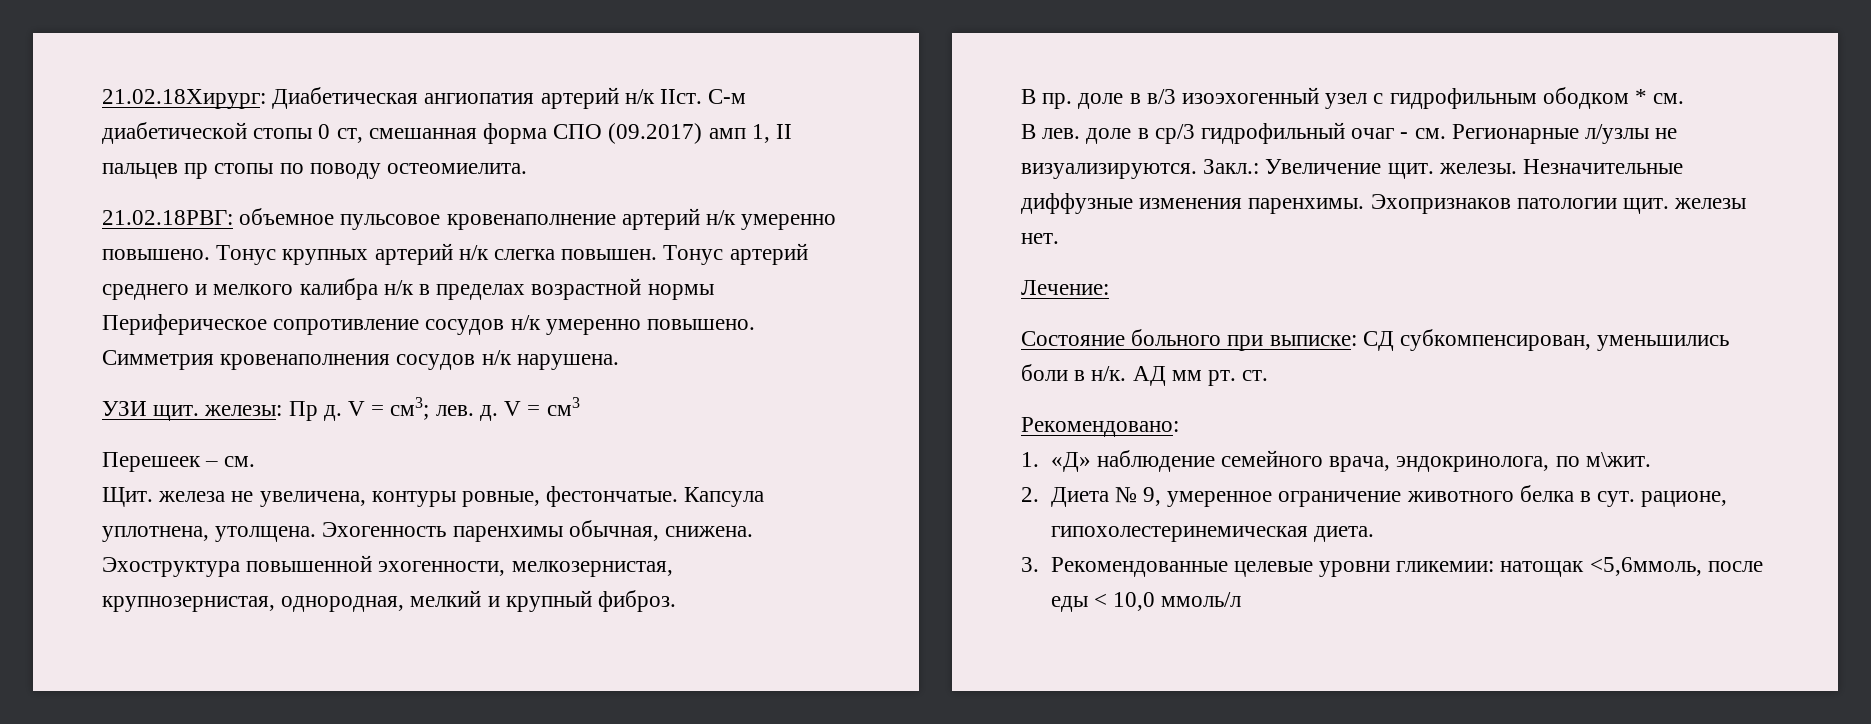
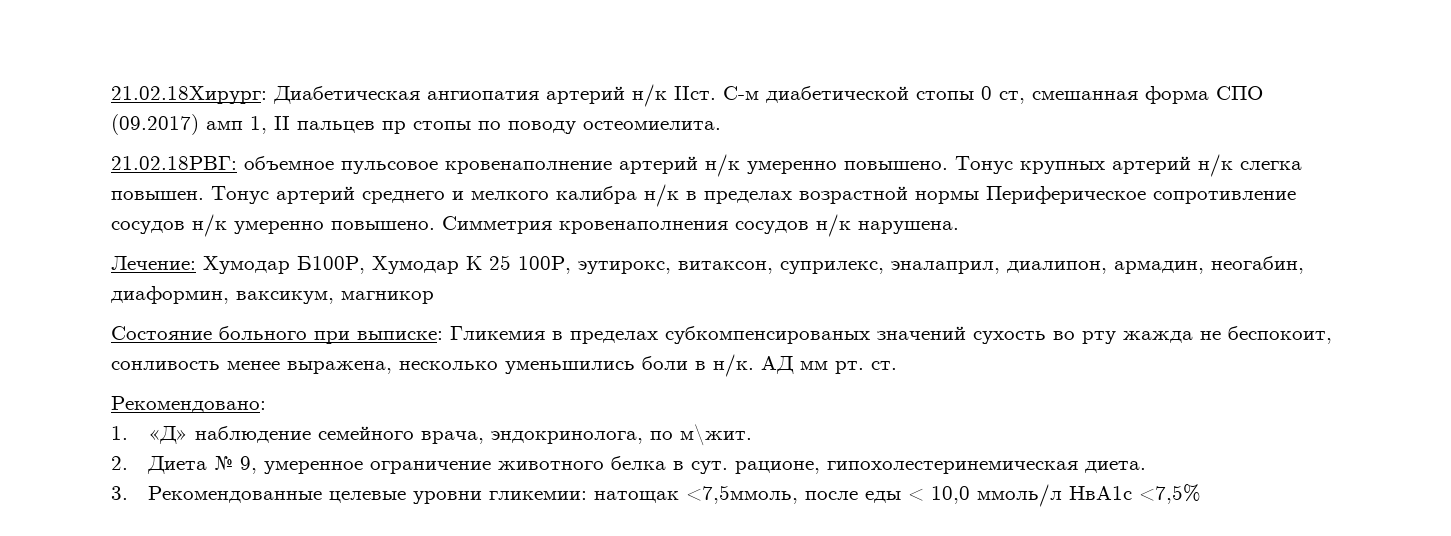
[102,397,580,421] [102,452,256,472] [102,486,765,507] [102,520,754,542] [102,555,673,577] [102,590,677,612] [1021,87,1685,109] [1021,122,1678,144] [1021,159,1684,179] [1021,193,1747,214] [1021,233,1059,244] [1021,280,1109,295] [1021,329,1592,351] УЗИ щит. железы: Пр д. V = см3; лев. д. V = см3 // Перешеек – см. // Щит. железа не увеличена, контуры ровные, фестончатые. Капсула уплотнена, утолщена. Эхогенность паренхимы обычная, снижена. Эхоструктура повышенной эхогенности, мелкозернистая, крупнозернистая, однородная, мелкий и крупный фиброз. // В пр. доле в в/3 изоэхогенный узел с гидрофильным ободком * см. // В лев. доле в ср/3 гидрофильный очаг - см. Регионарные л/узлы не визуализируются. Закл.: Увеличение щит. железы. Незначительные диффузные изменения паренхимы. Эхопризнаков патологии щит. железы нет. // Лечение: // Состояние больного при выписке: СД субкомпенсирован, -> [111,255,1304,274] [111,286,434,304] [111,326,1332,344] [111,361,498,374] Лечение: Хумодар Б100Р, Хумодар К 25 100Р, эутирокс, витаксон, суприлекс, эналаприл, диалипон, армадин, неогабин, диаформин, ваксикум, магникор // Состояние больного при выписке: Гликемия в пределах субкомпенсированых значений сухость во рту жажда не беспокоит, сонливость менее выражена, несколько
[1589,557,1702,576] <5,6ммоль, -> [685,485,798,504] <7,5ммоль,
(1242, 599) none -> [1068,484,1201,504] НвА1с <7,5%

